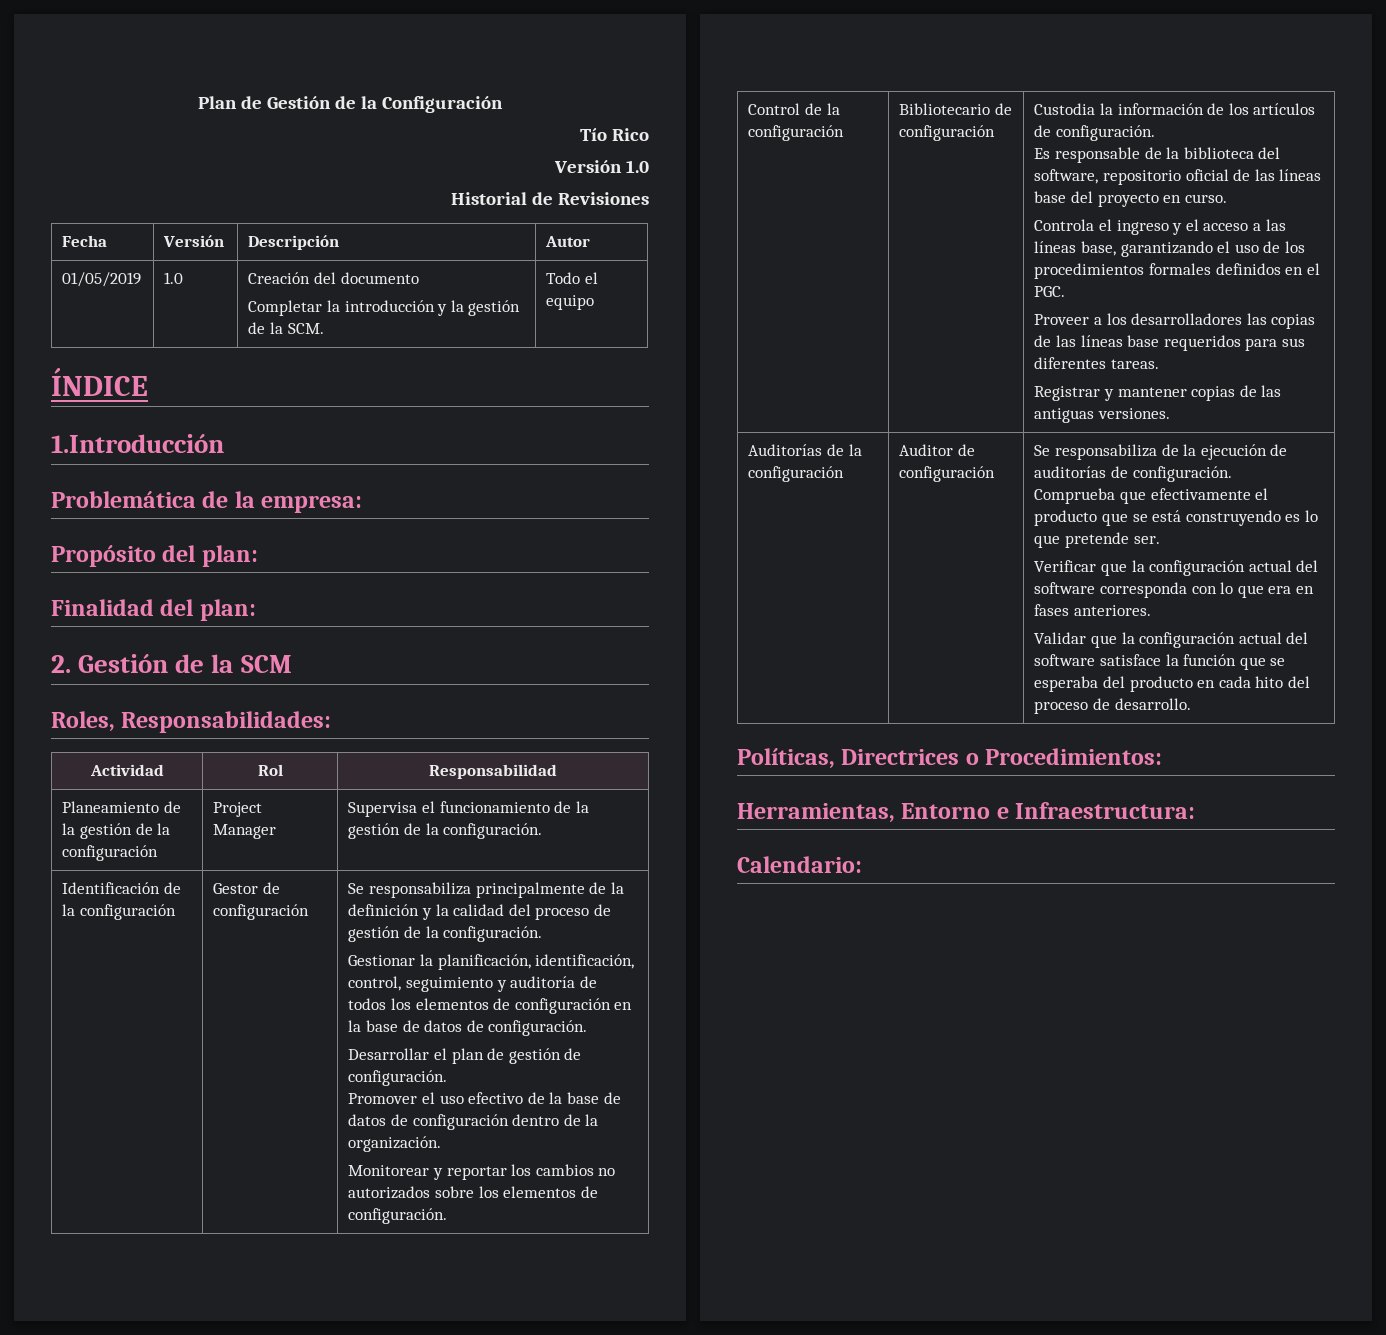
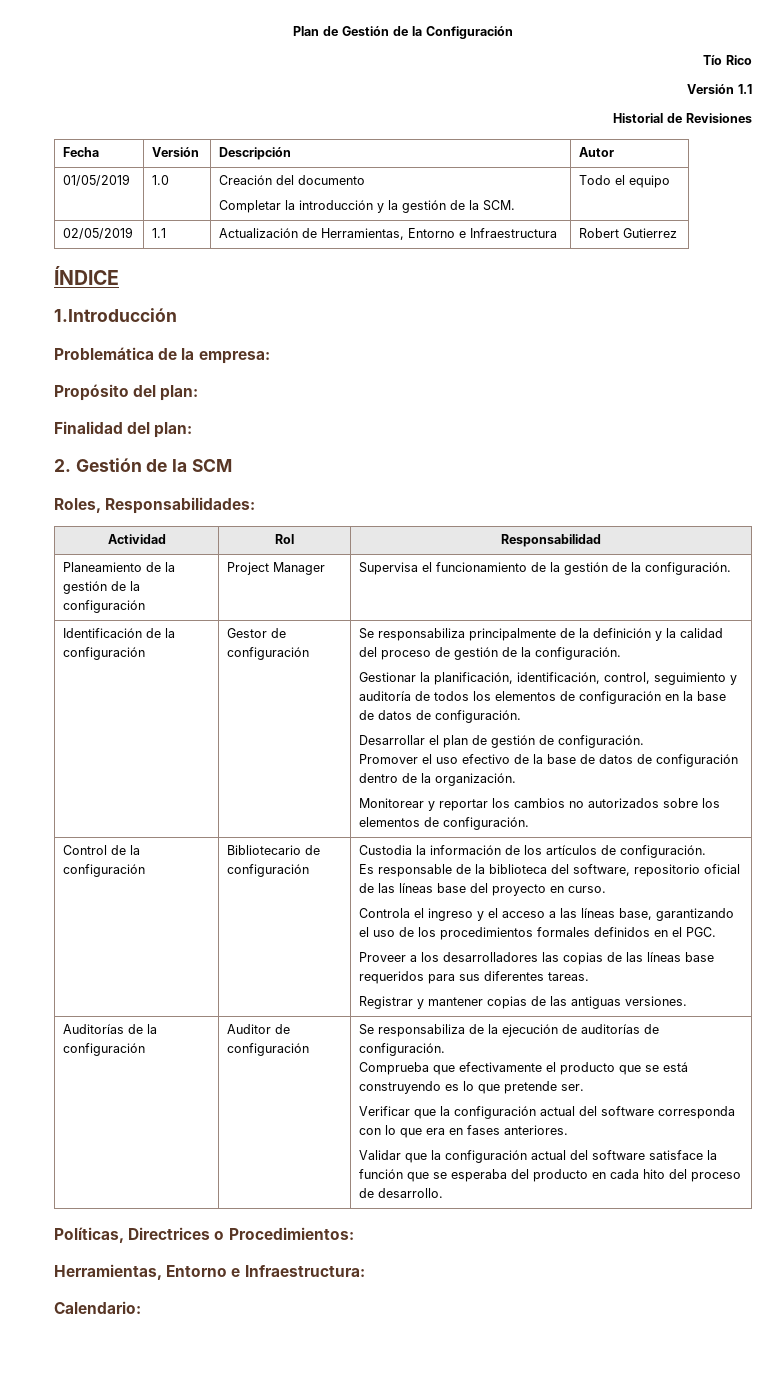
[626,160,649,173] 1.0 -> [738,84,752,94] 1.1
(595, 302) none -> [63,227,134,239] [152,228,167,238] [219,228,558,240] [579,228,678,238] // 02/05/2019 | 1.1 | Actualización de Herramientas, Entorno e Infraestructura | Robert Gutierrez

